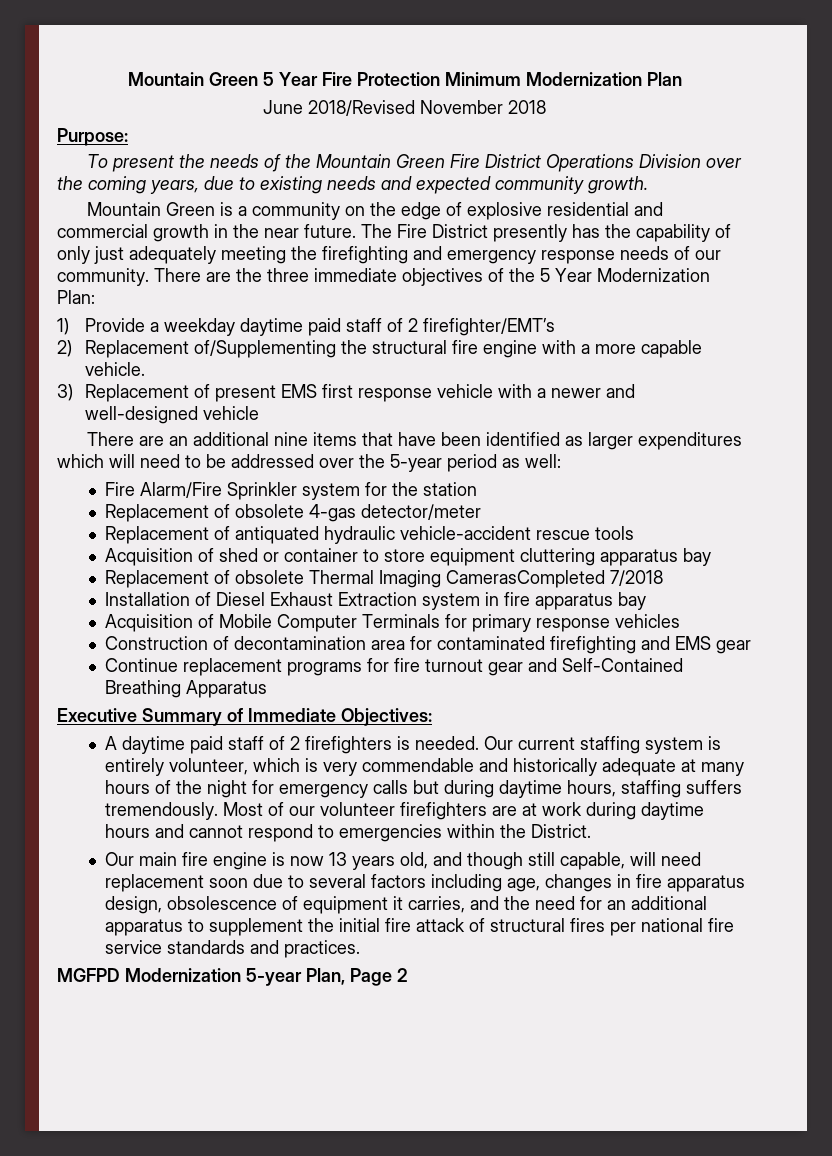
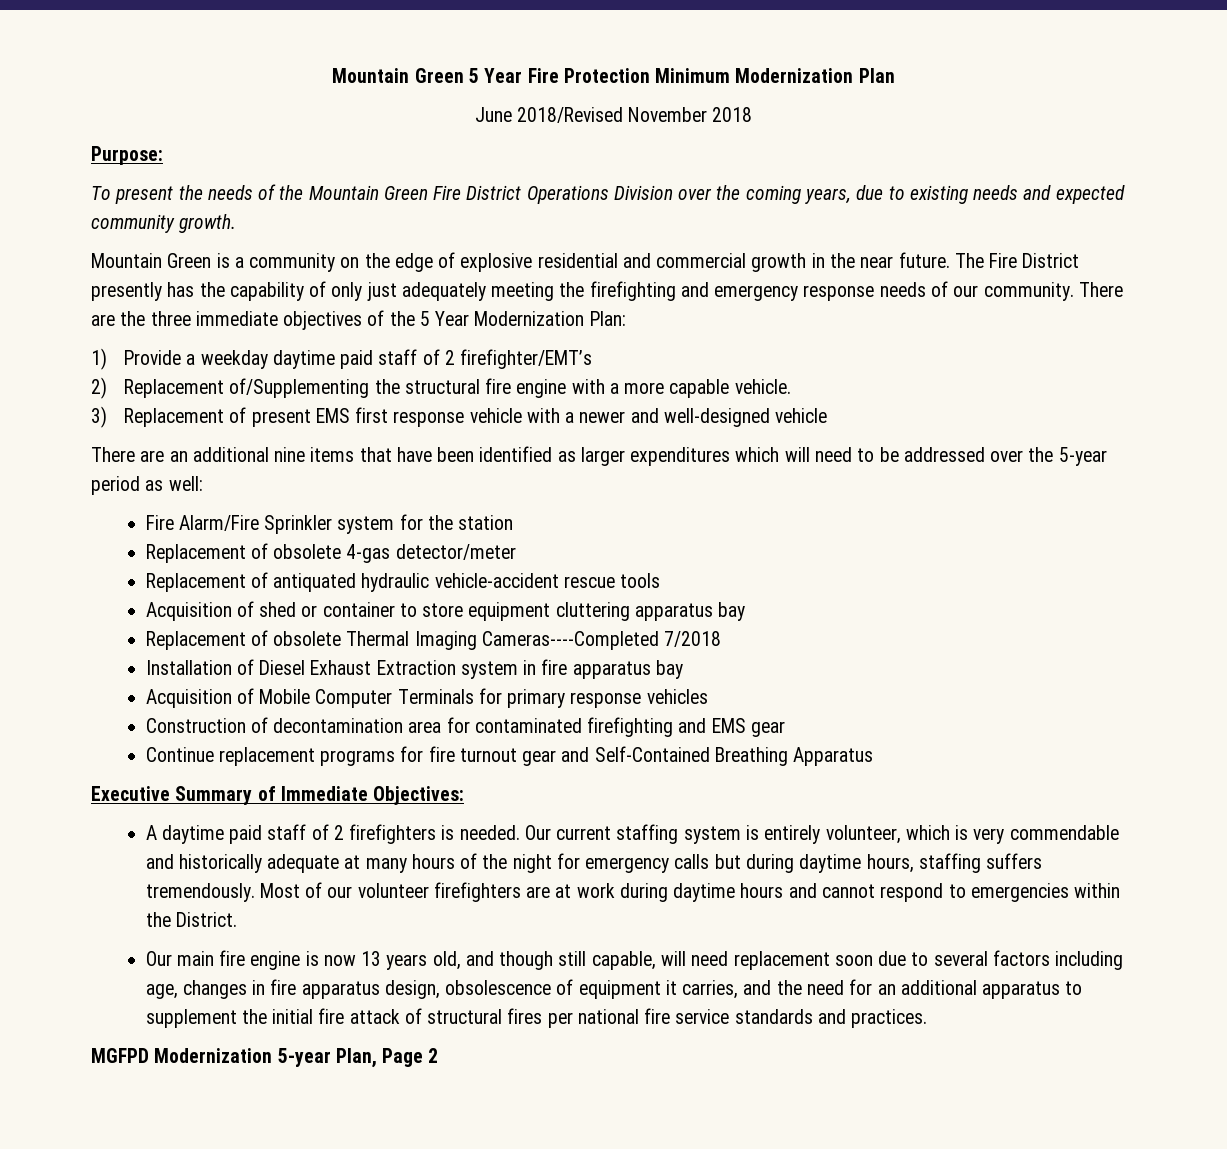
[445,570,605,588] CamerasCompleted -> [481,631,659,650] Cameras----Completed

